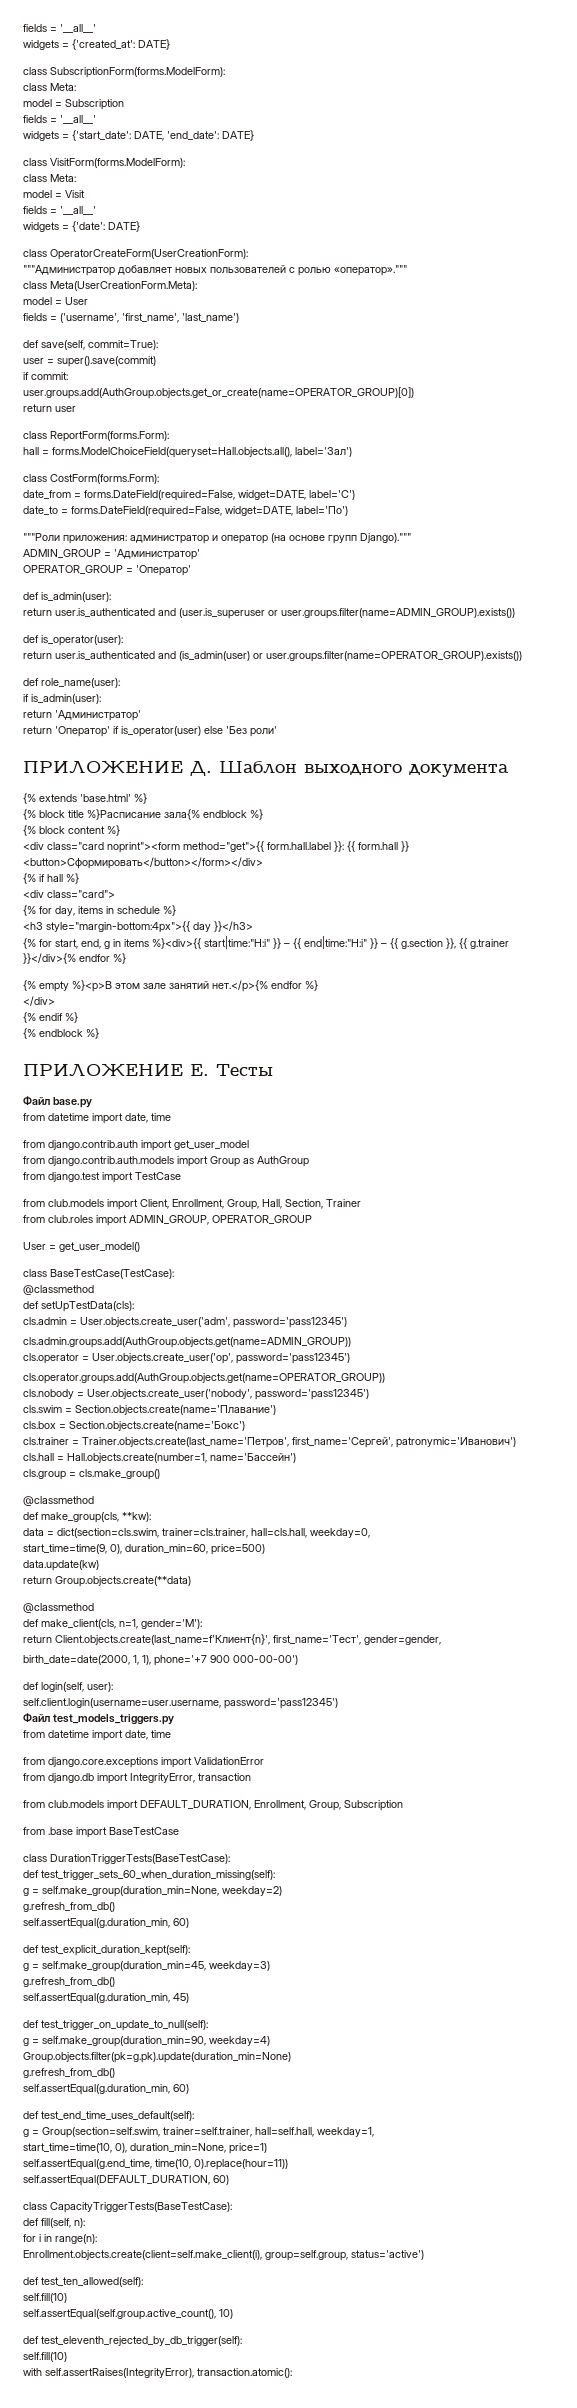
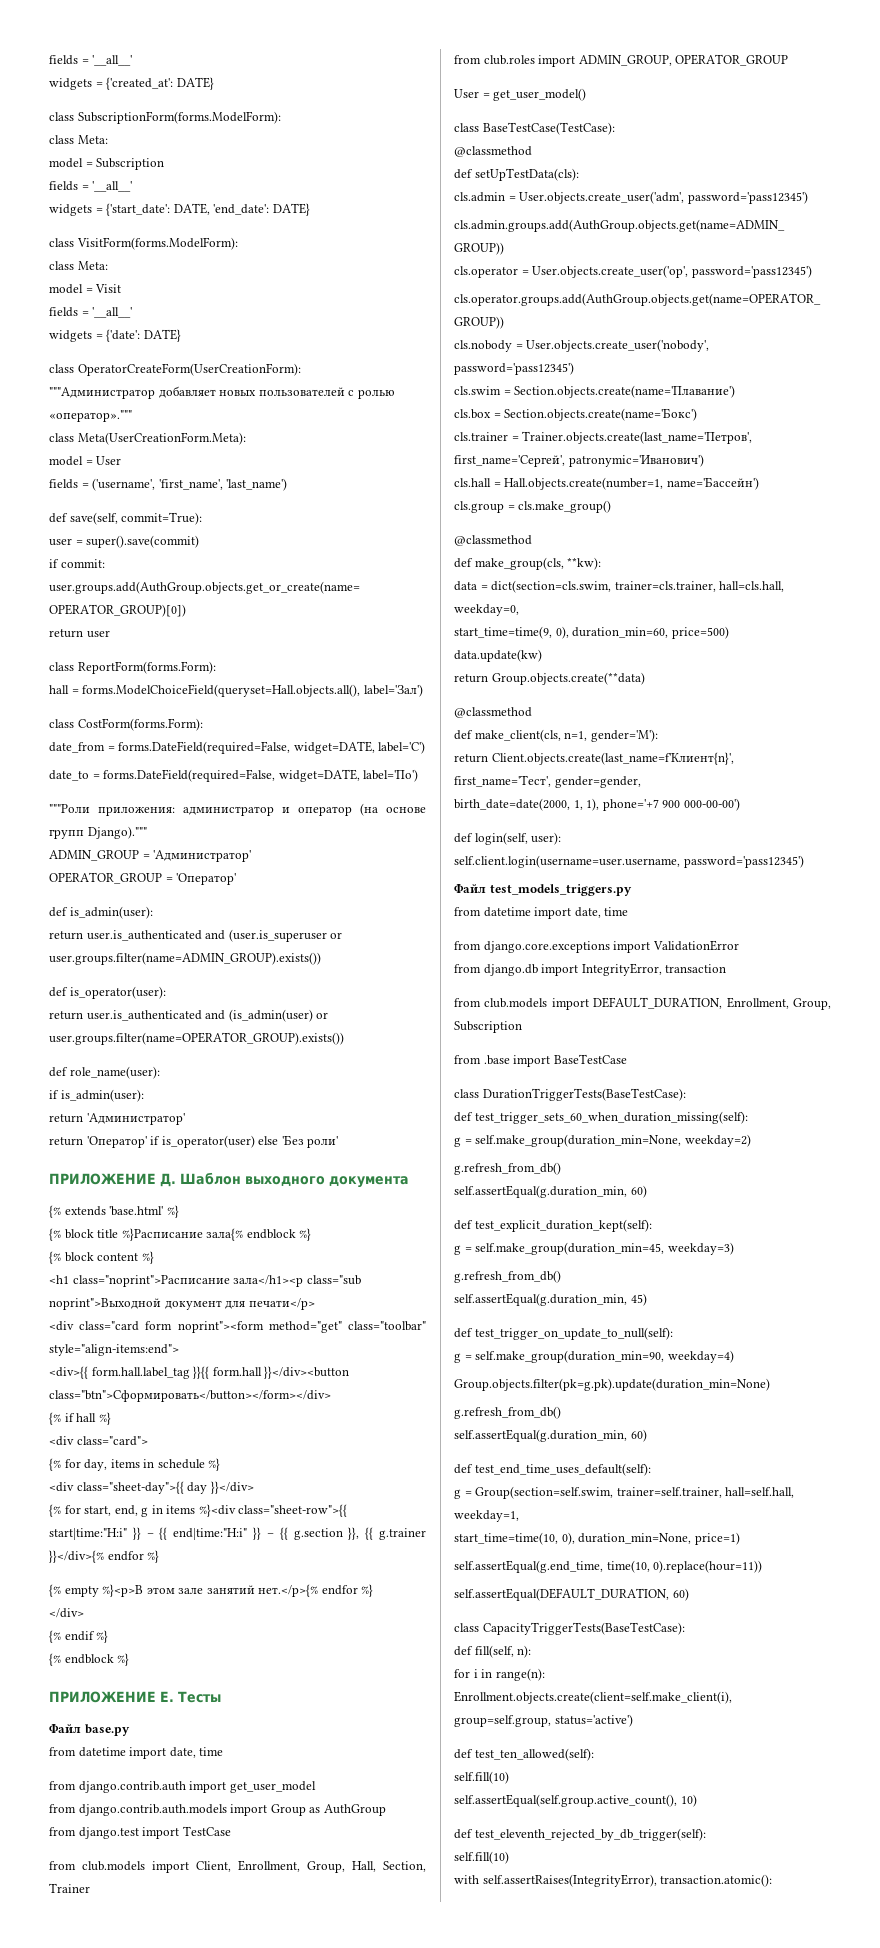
[23,841,409,853] [23,857,263,869] <div class="card noprint"><form method="get">{{ form.hall.label }}: {{ form.hall }} <button>Сформировать</button></form></div> -> [49,1275,361,1287] [49,1298,315,1310] [49,1321,426,1333] [49,1344,179,1356] [49,1366,350,1379] [49,1390,331,1402] <h1 class="noprint">Расписание зала</h1><p class="sub noprint">Выходной документ для печати</p> // <div class="card form noprint"><form method="get" class="toolbar" style="align-items:end"> // <div>{{ form.hall.label_tag }}{{ form.hall }}</div><button class="btn">Сформировать</button></form></div>
[23,921,253,933] <h3 style="margin-bottom:4px">{{ day }}</h3> -> [49,1481,254,1494] <div class="sheet-day">{{ day }}</div>
[152,938,201,949] %}<div>{{ -> [198,1504,348,1517] %}<div class="sheet-row">{{

